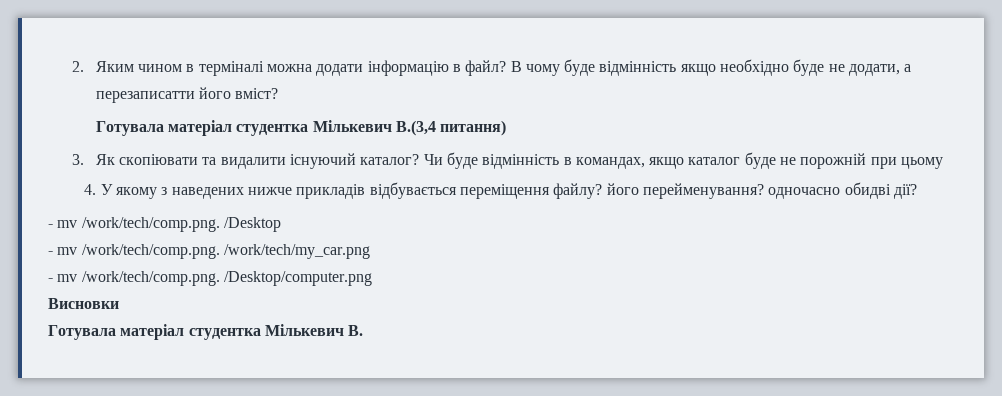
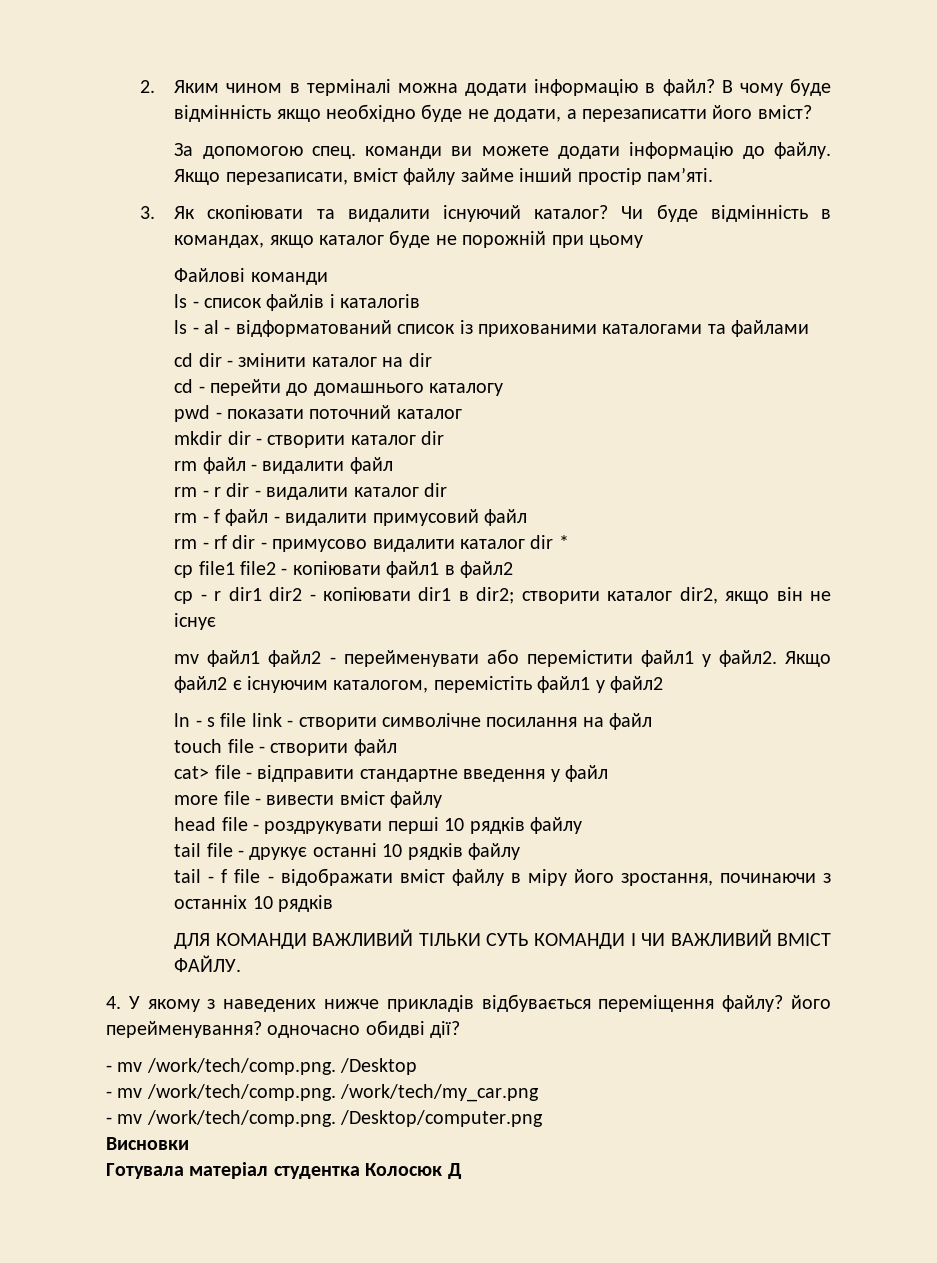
[95,120,507,136] Готувала матеріал студентка Мількевич В.(3,4 питання) -> [174,142,831,159] [174,167,714,185] За допомогою спец. команди ви можете додати інформацію до файлу. Якщо перезаписати, вміст файлу займе інший простір пам’яті.
(944, 163) none -> [174,268,328,285] [174,294,421,311] [174,320,810,337] [174,353,432,367] [174,379,504,396] [174,405,462,422] [174,431,445,448] [174,457,393,474] [174,483,448,500] [174,509,528,526] [174,535,569,552] [174,561,514,578] [174,587,831,604] [174,613,217,630] [174,649,831,667] [174,676,664,693] [174,713,653,730] [174,739,397,756] [174,765,609,782] [174,791,443,808] [174,817,583,834] [174,843,521,860] [174,868,832,886] [174,895,334,912] [174,929,831,949] [174,955,242,972] // Файлові команди // ls - список файлів і каталогів // ls - al - відформатований список із прихованими каталогами та файлами // cd dir - змінити каталог на dir // cd - перейти до домашнього каталогу // pwd - показати поточний каталог // mkdir dir - створити каталог dir // rm файл - видалити файл // rm - r dir - видалити каталог dir // rm - f файл - видалити примусовий файл // rm - rf dir - примусово видалити каталог dir * // cp file1 file2 - копіювати файл1 в файл2 // cp - r dir1 dir2 - копіювати dir1 в dir2; створити каталог dir2, якщо він не існує // mv файл1 файл2 - перейменувати або перемістити файл1 у файл2. Якщо файл2 є існуючим каталогом, перемістіть файл1 у файл2 // ln - s file link - створити символічне посилання на файл // touch file - створити файл // cat> file - відправити стандартне введення у файл // more file - вивести вміст файлу // head file - роздрукувати перші 10 рядків файлу // tail file - друкує останні 10 рядків файлу // tail - f file - відображати вміст файлу в міру його зростання, починаючи з останніх 10 рядків // ДЛЯ КОМАНДИ ВАЖЛИВИЙ ТІЛЬКИ СУТЬ КОМАНДИ І ЧИ ВАЖЛИВИЙ ВМІСТ ФАЙЛУ.
[264,324,364,336] Мількевич В. -> [365,1163,462,1179] Колосюк Д

